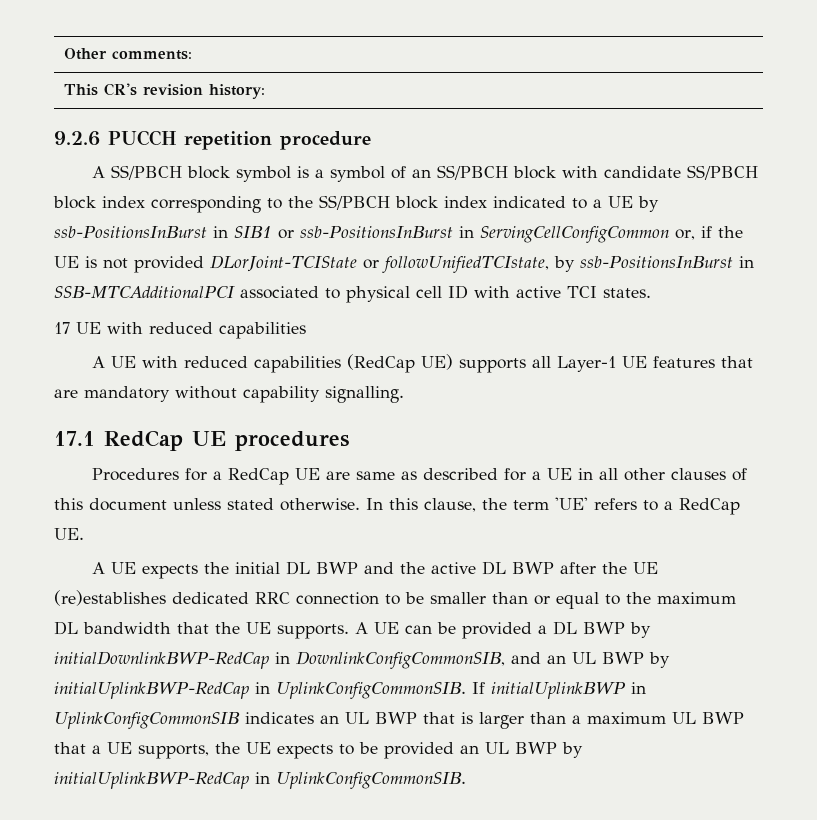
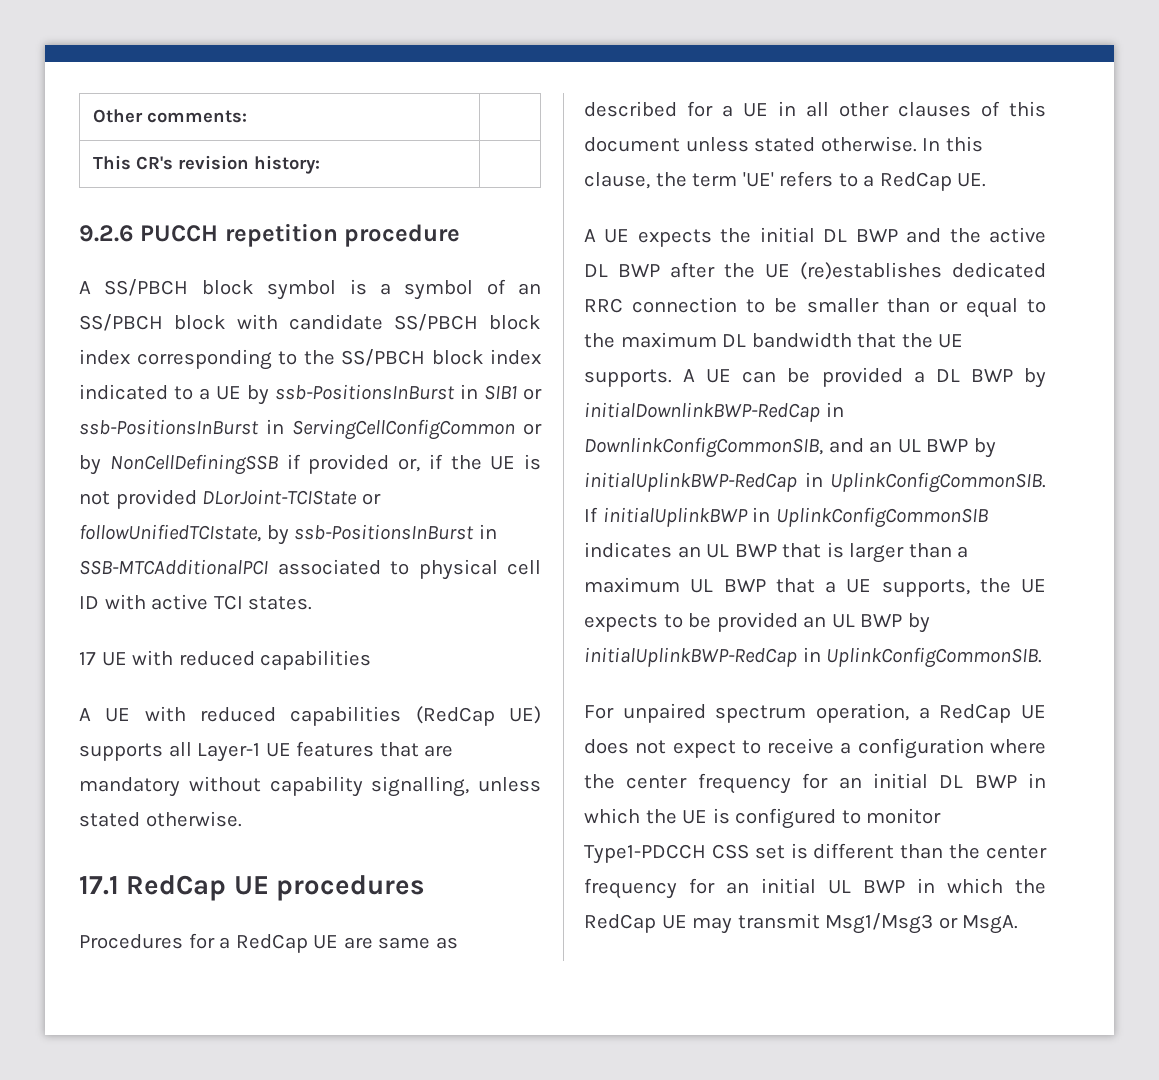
(669, 234) none -> [523,423,542,435] [79,454,390,475] or by NonCellDefiningSSB if provided
[325,386,404,403] signalling. -> [371,776,541,797] [79,811,242,827] signalling, unless stated otherwise.
(466, 780) none -> [584,703,1046,723] [584,738,1046,759] [584,773,1046,794] [584,808,942,829] [584,843,1047,864] [584,878,1046,899] [584,913,1019,934] // For unpaired spectrum operation, a RedCap UE does not expect to receive a configuration where the center frequency for an initial DL BWP in which the UE is configured to monitor Type1-PDCCH CSS set is different than the center frequency for an initial UL BWP in which the RedCap UE may transmit Msg1/Msg3 or MsgA.

